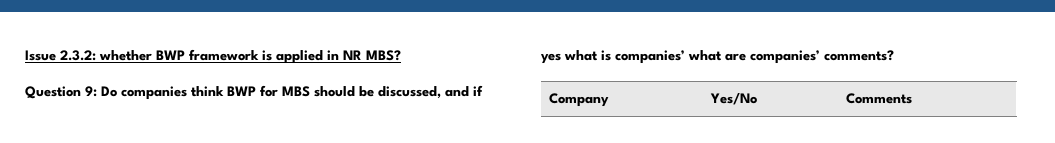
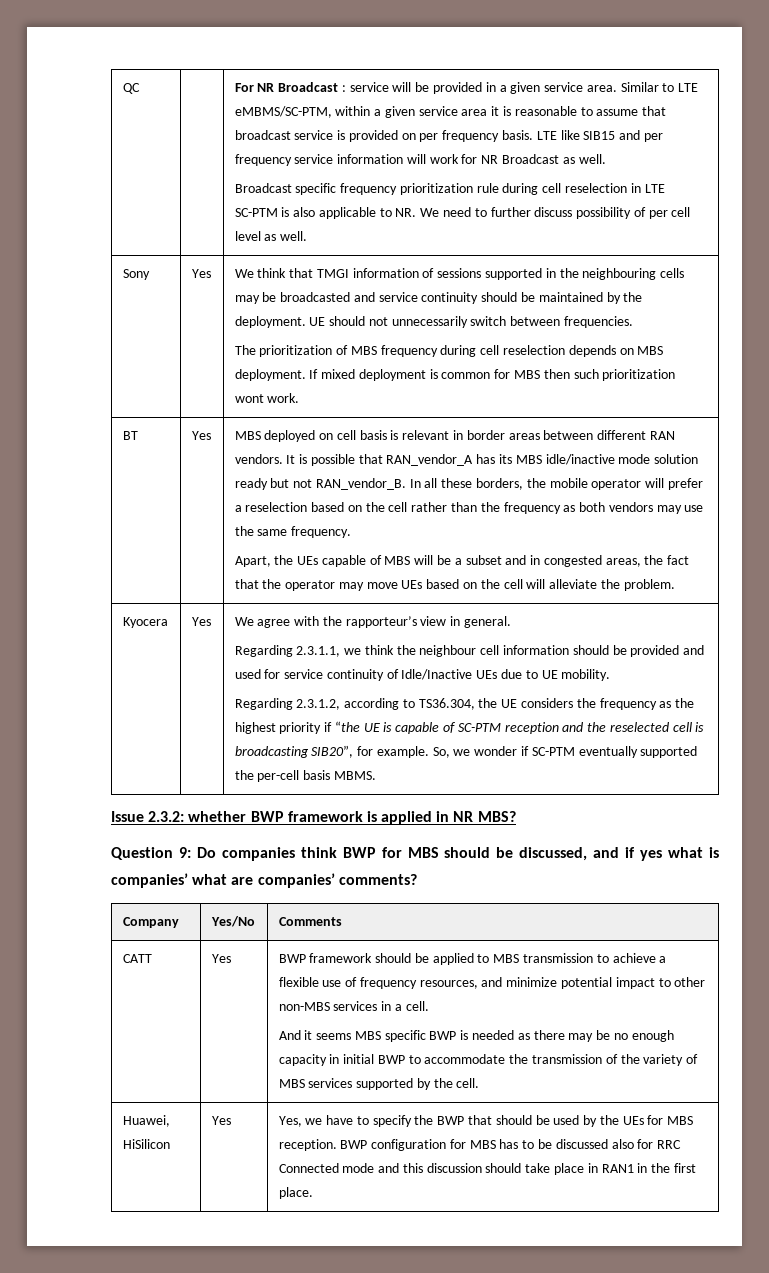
(25, 55) none -> [122,83,140,94] [234,82,699,94] [234,106,667,118] [234,130,663,142] [234,154,606,166] [234,183,665,195] [234,207,691,219] [234,231,308,241] [122,269,150,280] [191,269,211,278] [234,268,685,280] [234,292,643,304] [234,316,633,328] [234,345,664,357] [234,369,676,381] [234,393,300,403] [122,431,138,440] [191,431,211,440] [234,430,675,442] [234,454,699,466] [234,478,703,490] [234,502,704,514] [234,526,352,538] [234,555,690,567] [234,579,675,591] [122,617,168,628] [191,617,211,626] [234,616,511,628] [234,645,705,657] [234,669,611,681] [234,698,695,710] [234,721,705,734] [234,745,698,758] [234,770,376,782] QC | | For NR Broadcast : service will be provided in a given service area. Similar to LTE eMBMS/SC-PTM, within a given service area it is reasonable to assume that broadcast service is provided on per frequency basis. LTE like SIB15 and per frequency service information will work for NR Broadcast as well. // Broadcast specific frequency prioritization rule during cell reselection in LTE SC-PTM is also applicable to NR. We need to further discuss possibility of per cell level as well. // Sony | Yes | We think that TMGI information of sessions supported in the neighbouring cells may be broadcasted and service continuity should be maintained by the deployment. UE should not unnecessarily switch between frequencies. // The prioritization of MBS frequency during cell reselection depends on MBS deployment. If mixed deployment is common for MBS then such prioritization wont work. // BT | Yes | MBS deployed on cell basis is relevant in border areas between different RAN vendors. It is possible that RAN_vendor_A has its MBS idle/inactive mode solution ready but not RAN_vendor_B. In all these borders, the mobile operator will prefer a reselection based on the cell rather than the frequency as both vendors may use the same frequency. // Apart, the UEs capable of MBS will be a subset and in congested areas, the fact that the operator may move UEs based on the cell will alleviate the problem. // Kyocera | Yes | We agree with the rapporteur’s view in general. // Regarding 2.3.1.1, we think the neighbour cell information should be provided and used for service continuity of Idle/Inactive UEs due to UE mobility. // Regarding 2.3.1.2, according to TS36.304, the UE considers the frequency as the highest priority if “the UE is capable of SC-PTM reception and the reselected cell is broadcasting SIB20”, for example. So, we wonder if SC-PTM eventually supported the per-cell basis MBMS. //
(912, 98) none -> [122,954,152,963] [211,954,231,963] [278,953,667,965] [278,977,706,989] [278,1001,429,1011] [278,1030,674,1042] [278,1054,699,1066] [278,1078,480,1090] [122,1115,170,1127] [122,1139,170,1149] [211,1116,231,1125] [278,1115,694,1127] [278,1139,682,1151] [278,1163,696,1175] [278,1187,313,1199] // CATT | Yes | BWP framework should be applied to MBS transmission to achieve a flexible use of frequency resources, and minimize potential impact to other non-MBS services in a cell. // And it seems MBS specific BWP is needed as there may be no enough capacity in initial BWP to accommodate the transmission of the variety of MBS services supported by the cell. // Huawei, HiSilicon | Yes | Yes, we have to specify the BWP that should be used by the UEs for MBS reception. BWP configuration for MBS has to be discussed also for RRC Connected mode and this discussion should take place in RAN1 in the first place.

